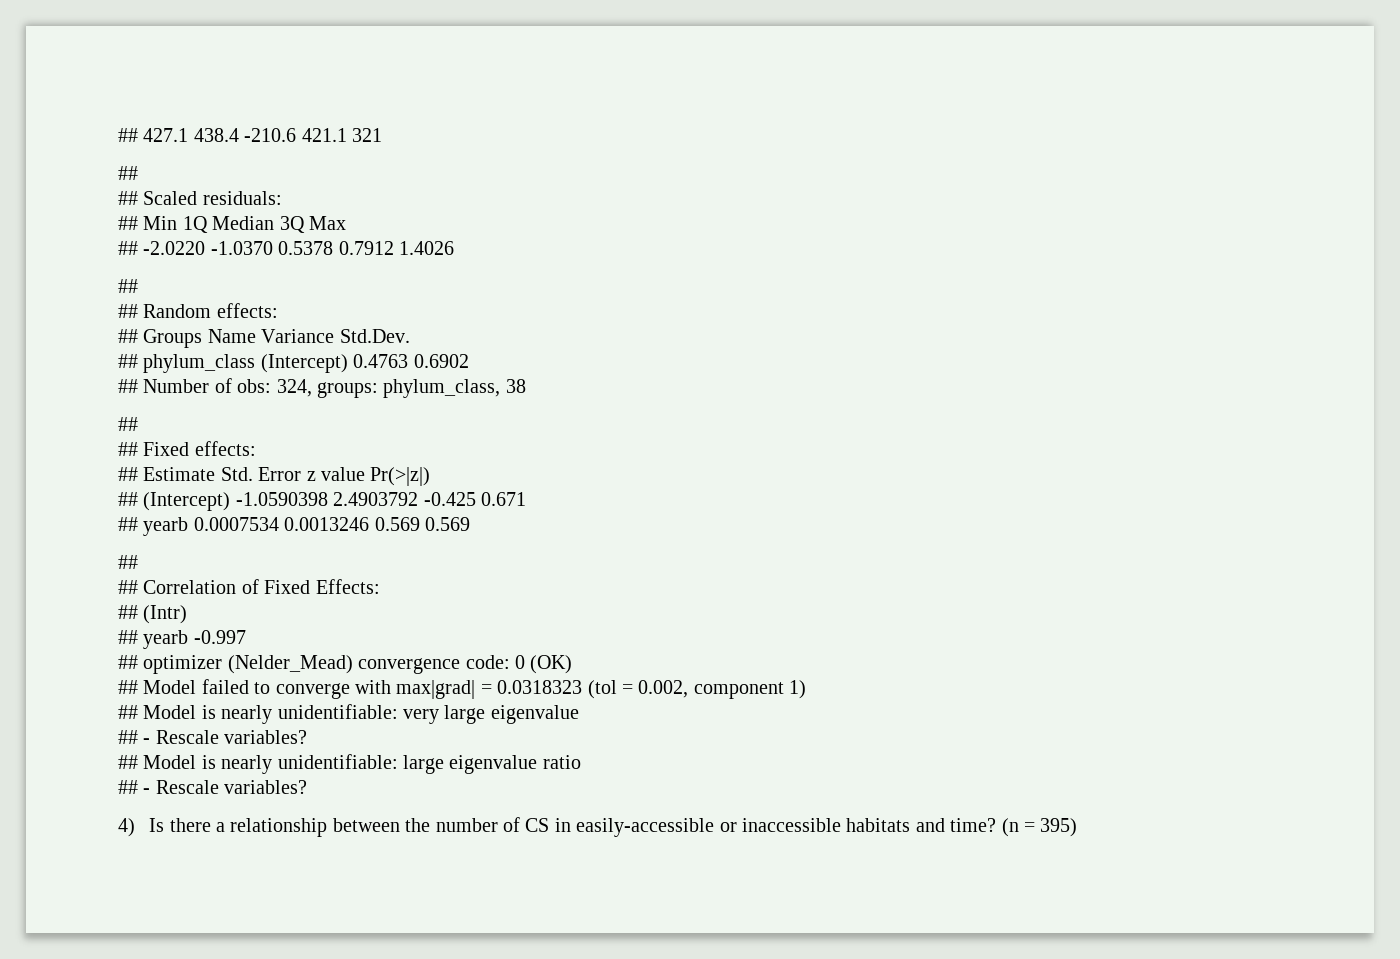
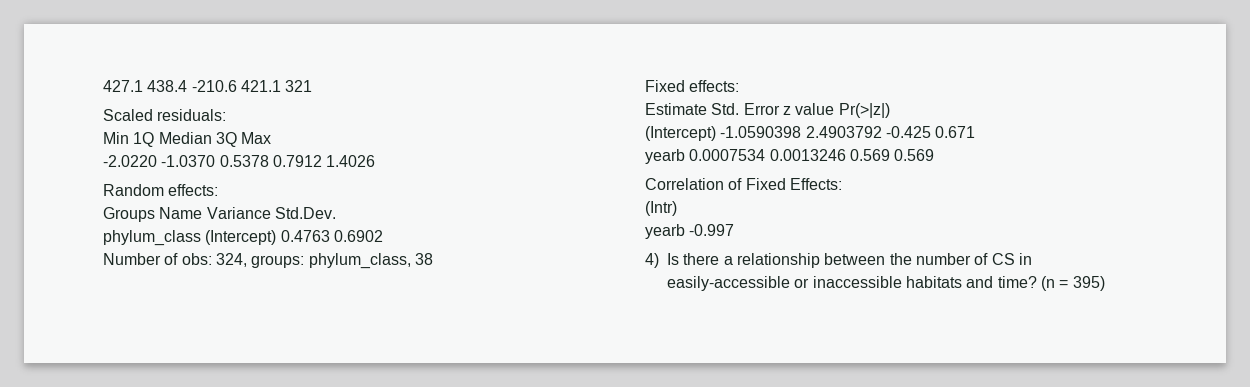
[118,128,138,142] ## -> (103, 86) none
[118,166,138,180] [118,191,138,205] ## // ## -> (313, 86) none
[118,216,138,230] ## -> (227, 115) none
[118,241,138,255] ## -> (272, 138) none
[118,279,138,293] [118,304,138,318] ## // ## -> (376, 161) none
[118,329,138,343] ## -> (219, 190) none
[118,354,138,368] ## -> (336, 213) none
[118,379,138,393] ## -> (383, 236) none
[118,417,138,431] [118,442,138,456] ## // ## -> (433, 259) none
[118,467,138,481] ## -> (740, 86) none
[118,492,138,506] ## -> (890, 110) none
[118,517,138,531] ## -> (976, 132) none
[118,555,138,569] [118,580,138,594] ## // ## -> (935, 155) none
[118,605,138,619] ## -> (842, 184) none
[118,630,138,644] ## -> (677, 208) none
[118,655,573,674] [118,679,807,699] [118,704,579,724] [118,730,308,744] [118,754,581,774] [118,780,308,794] // ## optimizer (Nelder_Mead) convergence code: 0 (OK) // ## Model failed to converge with max|grad| = 0.0318323 (tol = 0.002, component 1) // ## Model is nearly unidentifiable: very large eigenvalue // ## - Rescale variables? // ## Model is nearly unidentifiable: large eigenvalue ratio // ## - Rescale variables? -> (735, 230) none

